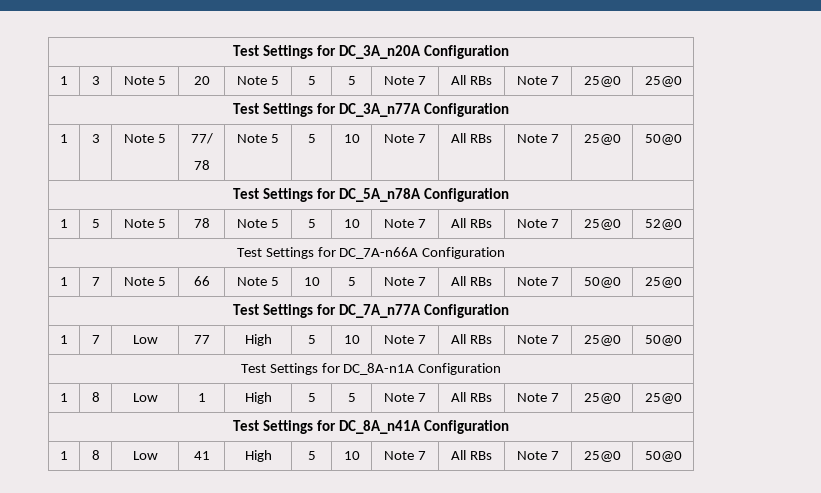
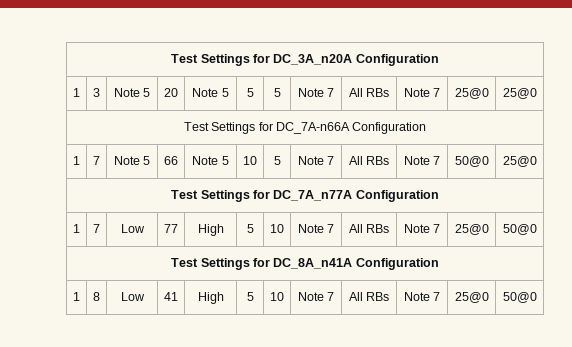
[233,103,509,117] [60,134,68,143] [91,134,100,143] [124,134,166,143] [190,133,213,144] [193,160,210,170] [237,134,279,143] [307,134,316,143] [343,134,360,143] [384,134,426,143] [451,133,492,143] [517,134,559,143] [583,134,621,145] [644,134,682,145] [233,188,509,202] [60,219,68,228] [91,219,100,228] [124,219,166,228] [193,218,210,228] [237,219,279,228] [307,219,316,228] [343,219,360,228] [384,219,426,228] [451,218,492,228] [517,219,559,228] [583,219,621,230] [644,219,682,230] // Test Settings for DC_3A_n77A Configuration // 1 | 3 | Note 5 | 77/ // 78 | Note 5 | 5 | 10 | Note 7 | All RBs | Note 7 | 25@0 | 50@0 // Test Settings for DC_5A_n78A Configuration // 1 | 5 | Note 5 | 78 | Note 5 | 5 | 10 | Note 7 | All RBs | Note 7 | 25@0 | 52@0 -> (537, 93) none
[240,363,502,375] [60,393,68,402] [91,392,100,402] [132,393,158,402] [197,393,206,402] [244,392,272,404] [307,393,316,402] [347,393,356,402] [384,393,426,402] [451,392,492,402] [517,393,559,402] [583,393,621,404] [644,393,682,404] // Test Settings for DC_8A-n1A Configuration // 1 | 8 | Low | 1 | High | 5 | 5 | Note 7 | All RBs | Note 7 | 25@0 | 25@0 -> (537, 229) none

